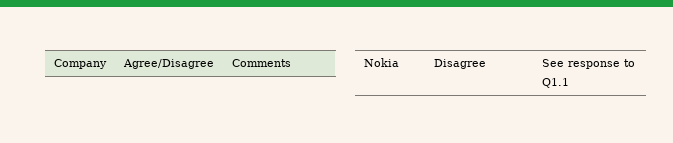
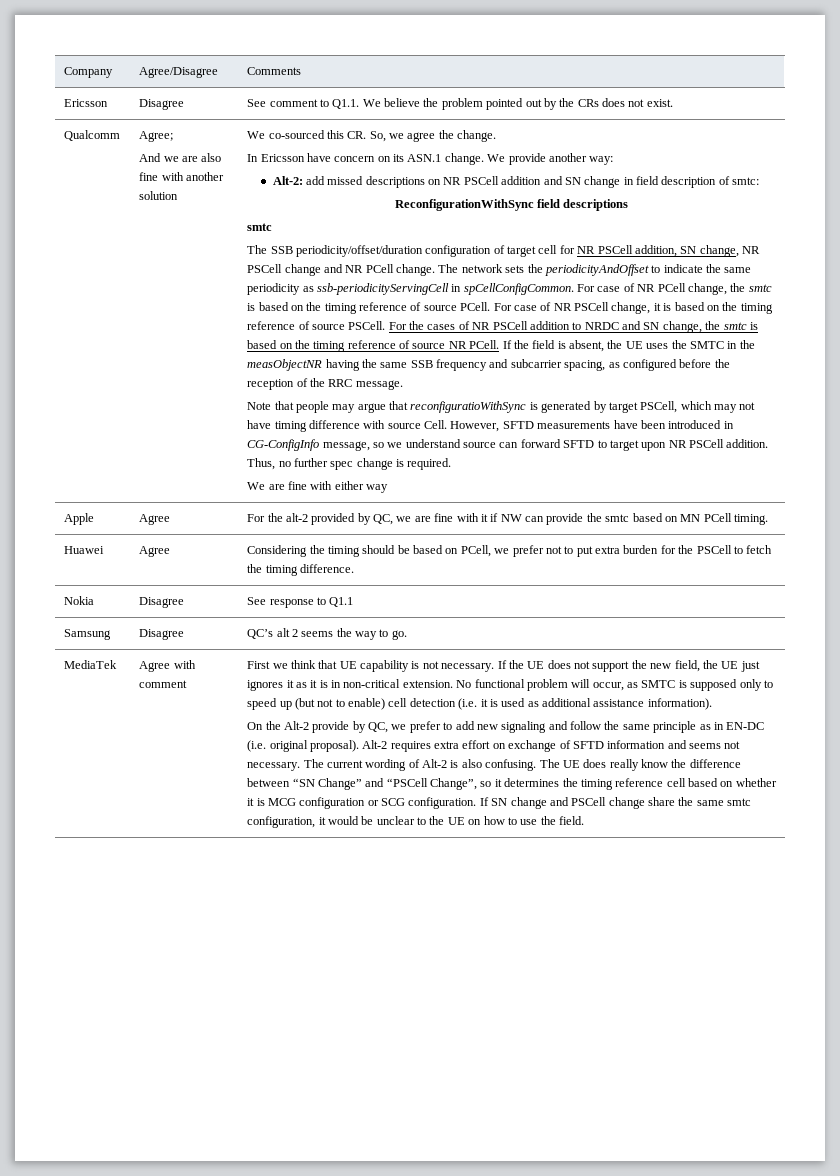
(291, 63) none -> [64,99,109,107] [139,99,185,110] [247,98,673,110] [64,130,121,141] [139,131,174,142] [139,153,222,162] [139,172,224,181] [139,191,179,200] [247,130,497,142] [247,153,614,165] [272,176,760,188] [394,199,629,211] [247,223,273,231] [247,245,761,257] [247,264,752,276] [247,283,772,295] [247,302,773,314] [247,321,758,333] [247,340,755,352] [247,359,730,371] [247,378,403,390] [247,401,756,413] [247,420,734,432] [247,439,769,451] [247,458,452,470] [247,481,389,493] [64,513,95,525] [139,514,171,525] [247,513,769,525] [64,546,105,554] [139,546,171,557] [247,545,773,557] [247,564,354,576] // Ericsson | Disagree | See comment to Q1.1. We believe the problem pointed out by the CRs does not exist. // Qualcomm | Agree; // And we are also fine with another solution | We co-sourced this CR. So, we agree the change. // In Ericsson have concern on its ASN.1 change. We provide another way: // Alt-2: add missed descriptions on NR PSCell addition and SN change in field description of smtc: // ReconfigurationWithSync field descriptions // smtc // The SSB periodicity/offset/duration configuration of target cell for NR PSCell addition, SN change, NR PSCell change and NR PCell change. The network sets the periodicityAndOffset to indicate the same periodicity as ssb-periodicityServingCell in spCellConfigCommon. For case of NR PCell change, the smtc is based on the timing reference of source PCell. For case of NR PSCell change, it is based on the timing reference of source PSCell. For the cases of NR PSCell addition to NRDC and SN change, the smtc is based on the timing reference of source NR PCell. If the field is absent, the UE uses the SMTC in the measObjectNR having the same SSB frequency and subcarrier spacing, as configured before the reception of the RRC message. // Note that people may argue that reconfiguratioWithSync is generated by target PSCell, which may not have timing difference with source Cell. However, SFTD measurements have been introduced in CG-ConfigInfo message, so we understand source can forward SFTD to target upon NR PSCell addition. Thus, no further spec change is required. // We are fine with either way // Apple | Agree | For the alt-2 provided by QC, we are fine with it if NW can provide the smtc based on MN PCell timing. // Huawei | Agree | Considering the timing should be based on PCell, we prefer not to put extra burden for the PSCell to fetch the timing difference.
(569, 83) none -> [64,629,112,640] [139,629,185,640] [247,628,407,640] [64,660,118,669] [139,660,196,672] [139,680,188,688] [247,660,760,672] [247,679,773,691] [247,698,712,710] [247,721,765,733] [247,740,741,752] [247,759,741,771] [247,778,777,790] [247,797,752,809] [247,816,585,828] // Samsung | Disagree | QC’s alt 2 seems the way to go. // MediaTek | Agree with comment | First we think that UE capability is not necessary. If the UE does not support the new field, the UE just ignores it as it is in non-critical extension. No functional problem will occur, as SMTC is supposed only to speed up (but not to enable) cell detection (i.e. it is used as additional assistance information). // On the Alt-2 provide by QC, we prefer to add new signaling and follow the same principle as in EN-DC (i.e. original proposal). Alt-2 requires extra effort on exchange of SFTD information and seems not necessary. The current wording of Alt-2 is also confusing. The UE does really know the difference between “SN Change” and “PSCell Change”, so it determines the timing reference cell based on whether it is MCG configuration or SCG configuration. If SN change and PSCell change share the same smtc configuration, it would be unclear to the UE on how to use the field.

